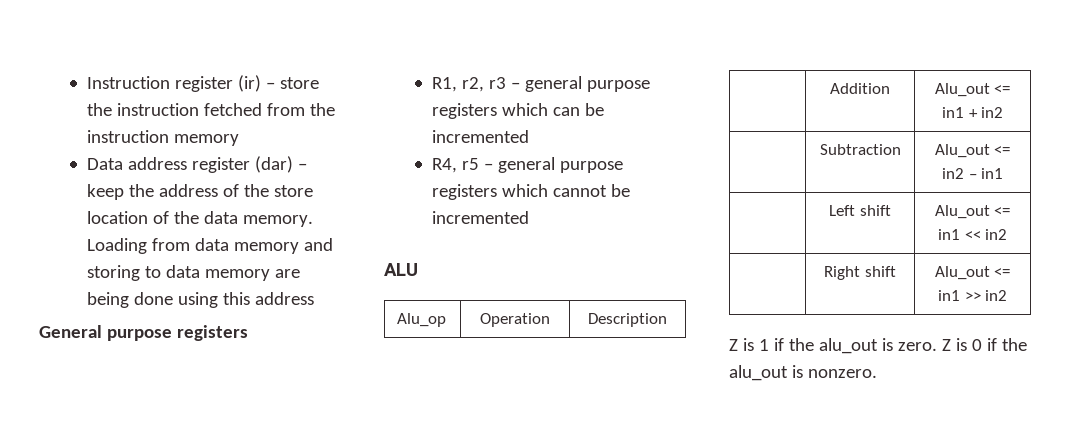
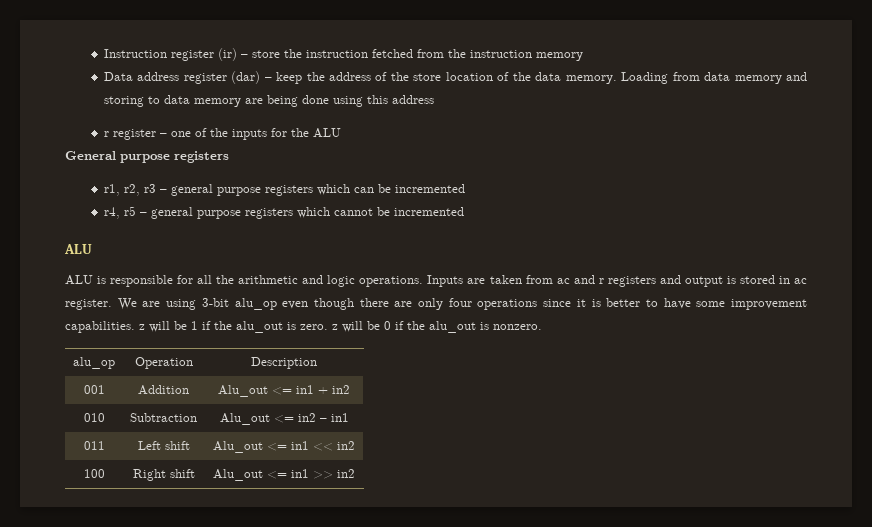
(314, 298) none -> [103,128,341,140] // r register – one of the inputs for the ALU
[431,77,457,92] R1, -> [103,184,120,196] r1,
[431,158,457,173] R4, -> [103,207,120,219] r4,
[397,313,447,327] // Alu_op -> [65,275,808,287] [65,298,808,310] [65,321,542,333] [73,357,115,369] // ALU is responsible for all the arithmetic and logic operations. Inputs are taken from ac and r registers and output is stored in ac register. We are using 3-bit alu_op even though there are only four operations since it is better to have some improvement capabilities. z will be 1 if the alu_out is zero. z will be 0 if the alu_out is nonzero. // alu_op
(667, 320) none -> [83,385,105,394] 001
(1003, 112) none -> [83,413,105,422] 010
(1003, 173) none -> [83,441,105,450] 011
(1007, 234) none -> [83,469,105,478] 100
[729,338,1027,354] [729,365,877,381] // Z is 1 if the alu_out is zero. Z is 0 if the alu_out is nonzero. -> (355, 473) none

